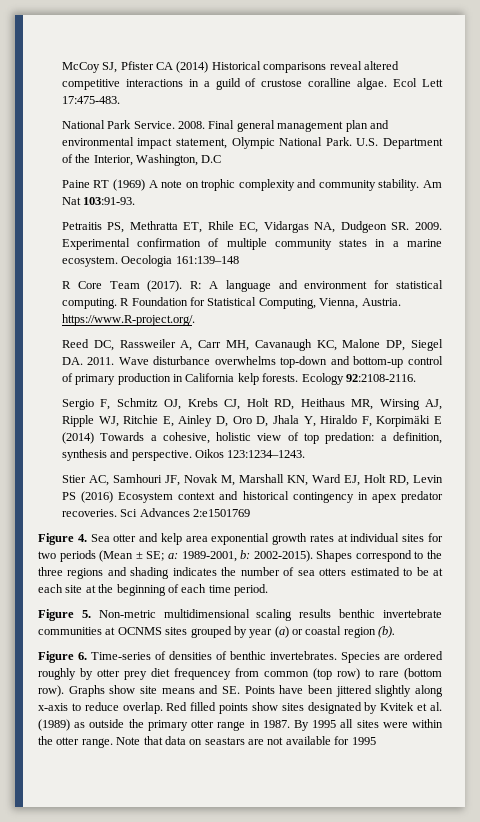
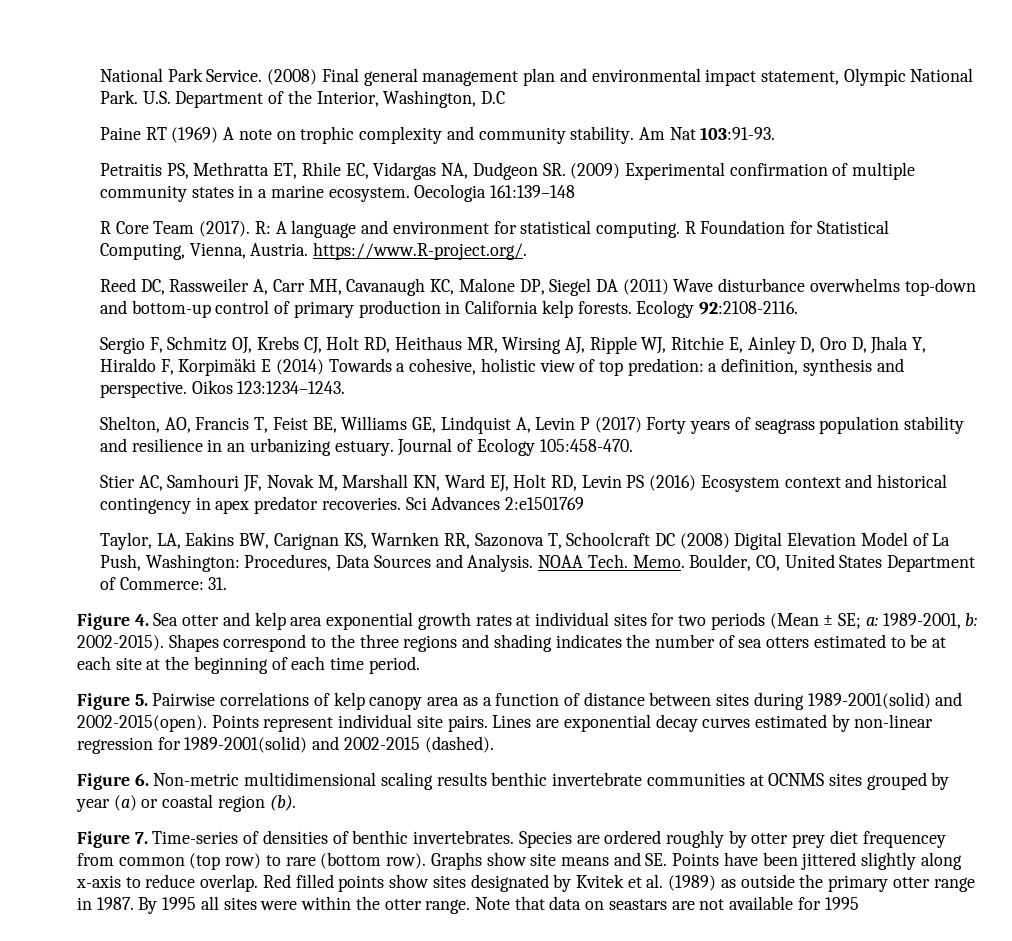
[61,61,399,73] [61,78,444,90] [61,96,120,104] McCoy SJ, Pfister CA (2014) Historical comparisons reveal altered competitive interactions in a guild of crustose coralline algae. Ecol Lett 17:475-483. // -> (99, 75) none
[178,121,206,129] 2008. -> [267,69,318,85] (2008)
[414,222,442,230] 2009. -> [570,163,621,179] (2009)
[61,357,115,365] DA. 2011. -> [595,279,669,295] DA (2011)
(306, 454) none -> [99,416,965,434] [99,438,633,456] // Shelton, AO, Francis T, Feist BE, Williams GE, Lindquist A, Levin P (2017) Forty years of seagrass population stability and resilience in an urbanizing estuary. Journal of Ecology 105:458-470.
(251, 513) none -> [99,532,951,550] [99,554,976,572] [99,577,228,590] // Taylor, LA, Eakins BW, Carignan KS, Warnken RR, Sazonova T, Schoolcraft DC (2008) Digital Elevation Model of La Push, Washington: Procedures, Data Sources and Analysis. NOAA Tech. Memo. Boulder, CO, United States Department of Commerce: 31.
(91, 614) none -> [152,692,963,710] [77,714,934,732] [77,736,494,754] [77,773,149,790] Pairwise correlations of kelp canopy area as a function of distance between sites during 1989-2001(solid) and 2002-2015(open). Points represent individual site pairs. Lines are exponential decay curves estimated by non-linear regression for 1989-2001(solid) and 2002-2015 (dashed). // Figure 6.
[78,652,87,660] 6. -> [134,832,148,844] 7.

